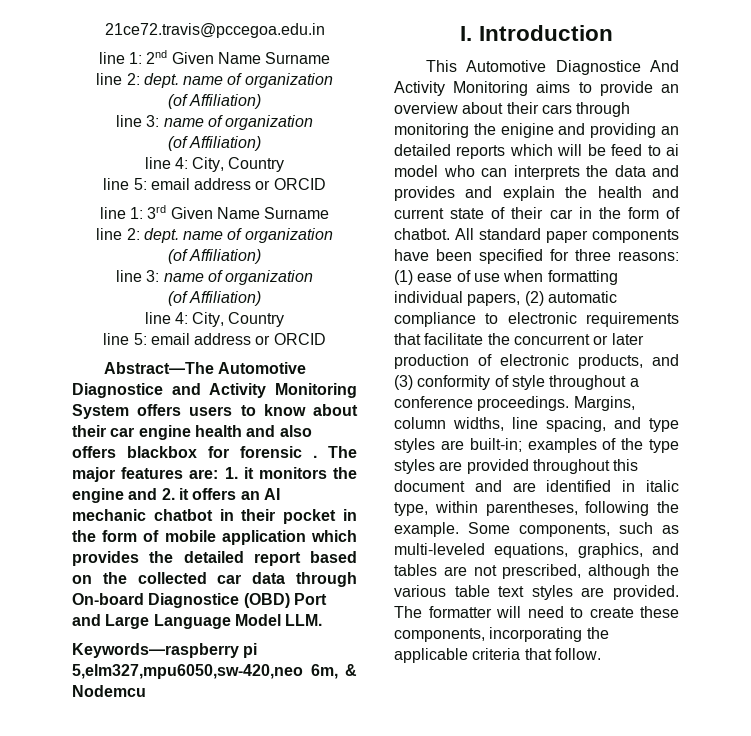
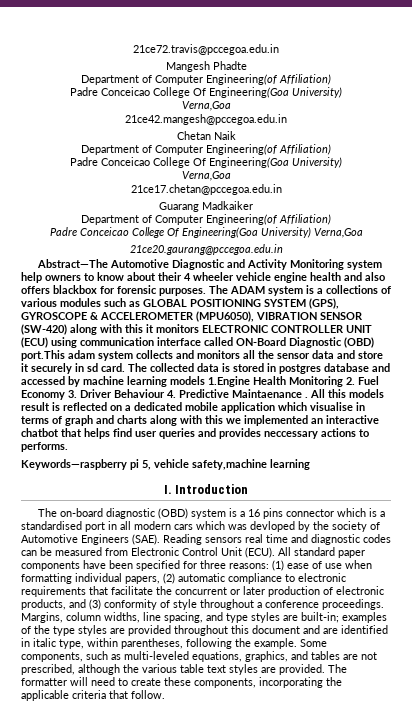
[98,50,331,64] [96,73,333,88] [167,94,262,109] [115,115,314,130] [167,136,262,151] [144,157,285,172] [103,178,326,190] [99,205,330,219] [96,228,333,243] [167,249,262,264] [115,270,314,285] [167,291,262,306] [144,312,285,327] [103,333,326,345] line 1: 2nd Given Name Surname // line 2: dept. name of organization // (of Affiliation) // line 3: name of organization // (of Affiliation) // line 4: City, Country // line 5: email address or ORCID // line 1: 3rd Given Name Surname // line 2: dept. name of organization // (of Affiliation) // line 3: name of organization // (of Affiliation) // line 4: City, Country // line 5: email address or ORCID -> [165,61,247,72] [81,74,331,85] [70,87,342,98] [181,101,231,111] [125,114,287,125] [176,131,236,140] [81,144,331,155] [70,157,342,168] [181,171,231,181] [130,184,282,195] [159,201,253,212] [81,214,331,225] [49,227,363,238] [129,244,283,255] Mangesh Phadte // Department of Computer Engineering(of Affiliation) // Padre Conceicao College Of Engineering(Goa University) // Verna,Goa // 21ce42.mangesh@pccegoa.edu.in // Chetan Naik // Department of Computer Engineering(of Affiliation) // Padre Conceicao College Of Engineering(Goa University) // Verna,Goa // 21ce17.chetan@pccegoa.edu.in // Guarang Madkaiker // Department of Computer Engineering(of Affiliation) // Padre Conceicao College Of Engineering(Goa University) Verna,Goa // 21ce20.gaurang@pccegoa.edu.in
[72,383,163,398] Diagnostice -> [171,259,225,270] Diagnostic
[72,404,233,419] System offers users -> [346,260,382,270] [21,272,81,283] system help owners
[110,427,135,437] car -> [184,272,271,281] 4 wheeler vehicle
[313,446,357,458] [72,467,358,482] [72,488,280,503] [72,509,357,524] [72,530,357,545] [72,551,357,566] [72,572,357,587] [72,593,327,608] [72,614,323,629] [72,643,258,658] [72,664,357,679] [72,685,146,697] [460,25,613,41] [425,60,679,75] [394,81,679,96] [394,102,631,117] [394,123,679,138] [394,144,679,159] [394,165,679,180] [394,186,679,201] [394,207,680,219] [394,228,450,240] . The major features are: 1. it monitors the engine and 2. it offers an AI mechanic chatbot in their pocket in the form of mobile application which provides the detailed report based on the collected car data through On-board Diagnostice (OBD) Port and Large Language Model LLM. // Keywords—raspberry pi 5,elm327,mpu6050,sw-420,neo 6m, & Nodemcu // I. Introduction // This Automotive Diagnostice And Activity Monitoring aims to provide an overview about their cars through monitoring the enigine and providing an detailed reports which will be feed to ai model who can interprets the data and provides and explain the health and current state of their car in the form of chatbot. -> [159,285,391,296] [21,298,339,309] [21,311,363,322] [21,324,372,335] [21,337,374,348] [21,350,383,361] [21,363,390,374] [21,376,379,387] [21,389,384,400] [21,402,365,413] [21,415,379,426] [21,428,369,439] [21,442,68,452] [21,459,310,470] [163,484,249,494] [37,508,385,519] [21,521,380,532] [21,534,391,545] [21,547,275,558] purposes. The ADAM system is a collections of various modules such as GLOBAL POSITIONING SYSTEM (GPS), GYROSCOPE & ACCELEROMETER (MPU6050), VIBRATION SENSOR (SW-420) along with this it monitors ELECTRONIC CONTROLLER UNIT (ECU) using communication interface called ON-Board Diagnostic (OBD) port.This adam system collects and monitors all the sensor data and store it securely in sd card. The collected data is stored in postgres database and accessed by machine learning models 1.Engine Health Monitoring 2. Fuel Economy 3. Driver Behaviour 4. Predictive Maintaenance . All this models result is reflected on a dedicated mobile application which visualise in terms of graph and charts along with this we implemented an interactive chatbot that helps find user queries and provides neccessary actions to performs. // Keywords—raspberry pi 5, vehicle safety,machine learning // I. Introduction // The on-board diagnostic (OBD) system is a 16 pins connector which is a standardised port in all modern cars which was devloped by the society of Automotive Engineers (SAE). Reading sensors real time and diagnostic codes can be measured from Electronic Control Unit (ECU).

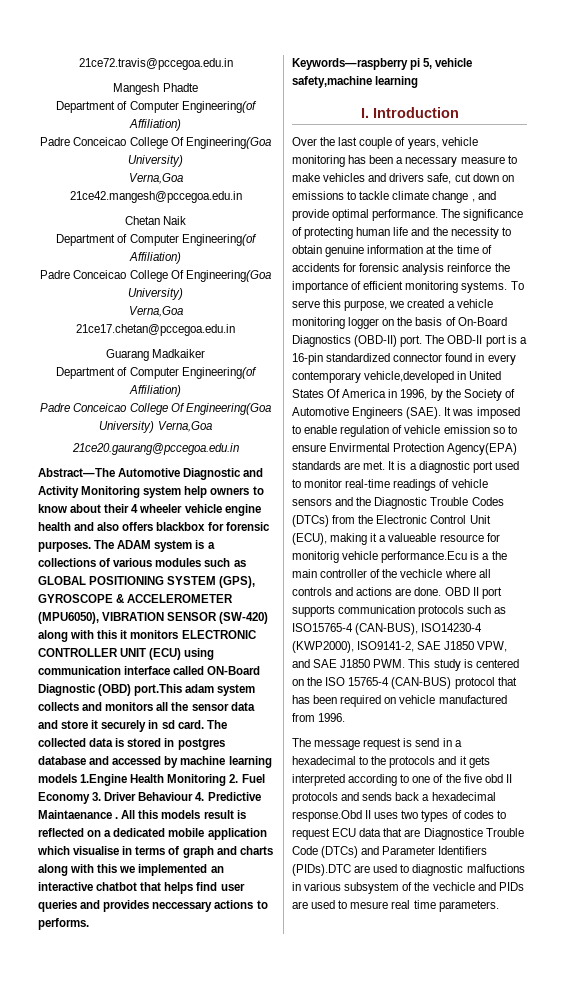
[37,508,385,519] [21,521,295,532] The on-board diagnostic (OBD) system is a 16 pins connector which is a standardised port in all modern cars which was devloped -> [292,137,478,149] [292,155,517,167] [292,173,514,184] [292,191,496,203] [292,209,524,221] [292,227,511,239] [292,245,492,257] [292,263,510,275] [292,281,524,293] [292,299,493,311] [292,317,507,329] [292,335,527,347] [292,353,516,365] [292,371,502,383] [292,389,428,400] Over the last couple of years, vehicle monitoring has been a necessary measure to make vehicles and drivers safe, cut down on emissions to tackle climate change , and provide optimal performance. The significance of protecting human life and the necessity to obtain genuine information at the time of accidents for forensic analysis reinforce the importance of efficient monitoring systems. To serve this purpose, we created a vehicle monitoring logger on the basis of On-Board Diagnostics (OBD-II) port. The OBD-II port is a 16-pin standardized connector found in every contemporary vehicle,developed in United States Of America in 1996,
[332,521,367,532] society -> [463,389,502,401] Society
[163,534,391,545] [21,547,365,558] [21,560,372,571] [21,573,346,584] [21,586,384,597] [21,599,384,610] [21,612,387,623] [21,625,388,636] [21,638,327,649] [21,651,377,662] [21,664,347,675] [21,677,342,688] [21,690,165,701] Reading sensors real time and diagnostic codes can be measured from Electronic Control Unit (ECU). All standard paper components have been specified for three reasons: (1) ease of use when formatting individual papers, (2) automatic compliance to electronic requirements that facilitate the concurrent or later production of electronic products, and (3) conformity of style throughout a conference proceedings. Margins, column widths, line spacing, and type styles are built-in; examples of the type styles are provided throughout this document and are identified in italic type, within parentheses, following the example. Some components, such as multi-leveled equations, graphics, and tables are not prescribed, although the various table text styles are provided. The formatter will need to create these components, incorporating the applicable criteria that follow. -> [444,407,520,419] [292,425,517,437] [292,443,518,455] [292,461,519,473] [292,479,488,491] [292,497,504,509] [292,515,491,527] [292,533,500,545] [292,551,507,563] [292,569,491,578] [292,587,502,599] [292,605,507,617] [292,623,483,635] [292,641,508,653] [292,659,519,671] [292,677,517,689] [292,695,507,707] [292,713,346,722] [292,738,462,750] [292,756,490,768] [292,774,512,786] [292,792,496,804] [292,810,506,822] [292,828,524,840] [292,846,488,858] [292,864,525,876] [292,882,524,894] [292,900,499,912] It was imposed to enable regulation of vehicle emission so to ensure Envirmental Protection Agency(EPA) standards are met. It is a diagnostic port used to monitor real-time readings of vehicle sensors and the Diagnostic Trouble Codes (DTCs) from the Electronic Control Unit (ECU), making it a valueable resource for monitorig vehicle performance.Ecu is a the main controller of the vechicle where all controls and actions are done. OBD II port supports communication protocols such as ISO15765-4 (CAN-BUS), ISO14230-4 (KWP2000), ISO9141-2, SAE J1850 VPW, and SAE J1850 PWM. This study is centered on the ISO 15765-4 (CAN-BUS) protocol that has been required on vehicle manufactured from 1996. // The message request is send in a hexadecimal to the protocols and it gets interpreted according to one of the five obd II protocols and sends back a hexadecimal response.Obd II uses two types of codes to request ECU data that are Diagnostice Trouble Code (DTCs) and Parameter Identifiers (PIDs).DTC are used to diagnostic malfuctions in various subsystem of the vechicle and PIDs are used to mesure real time parameters.

